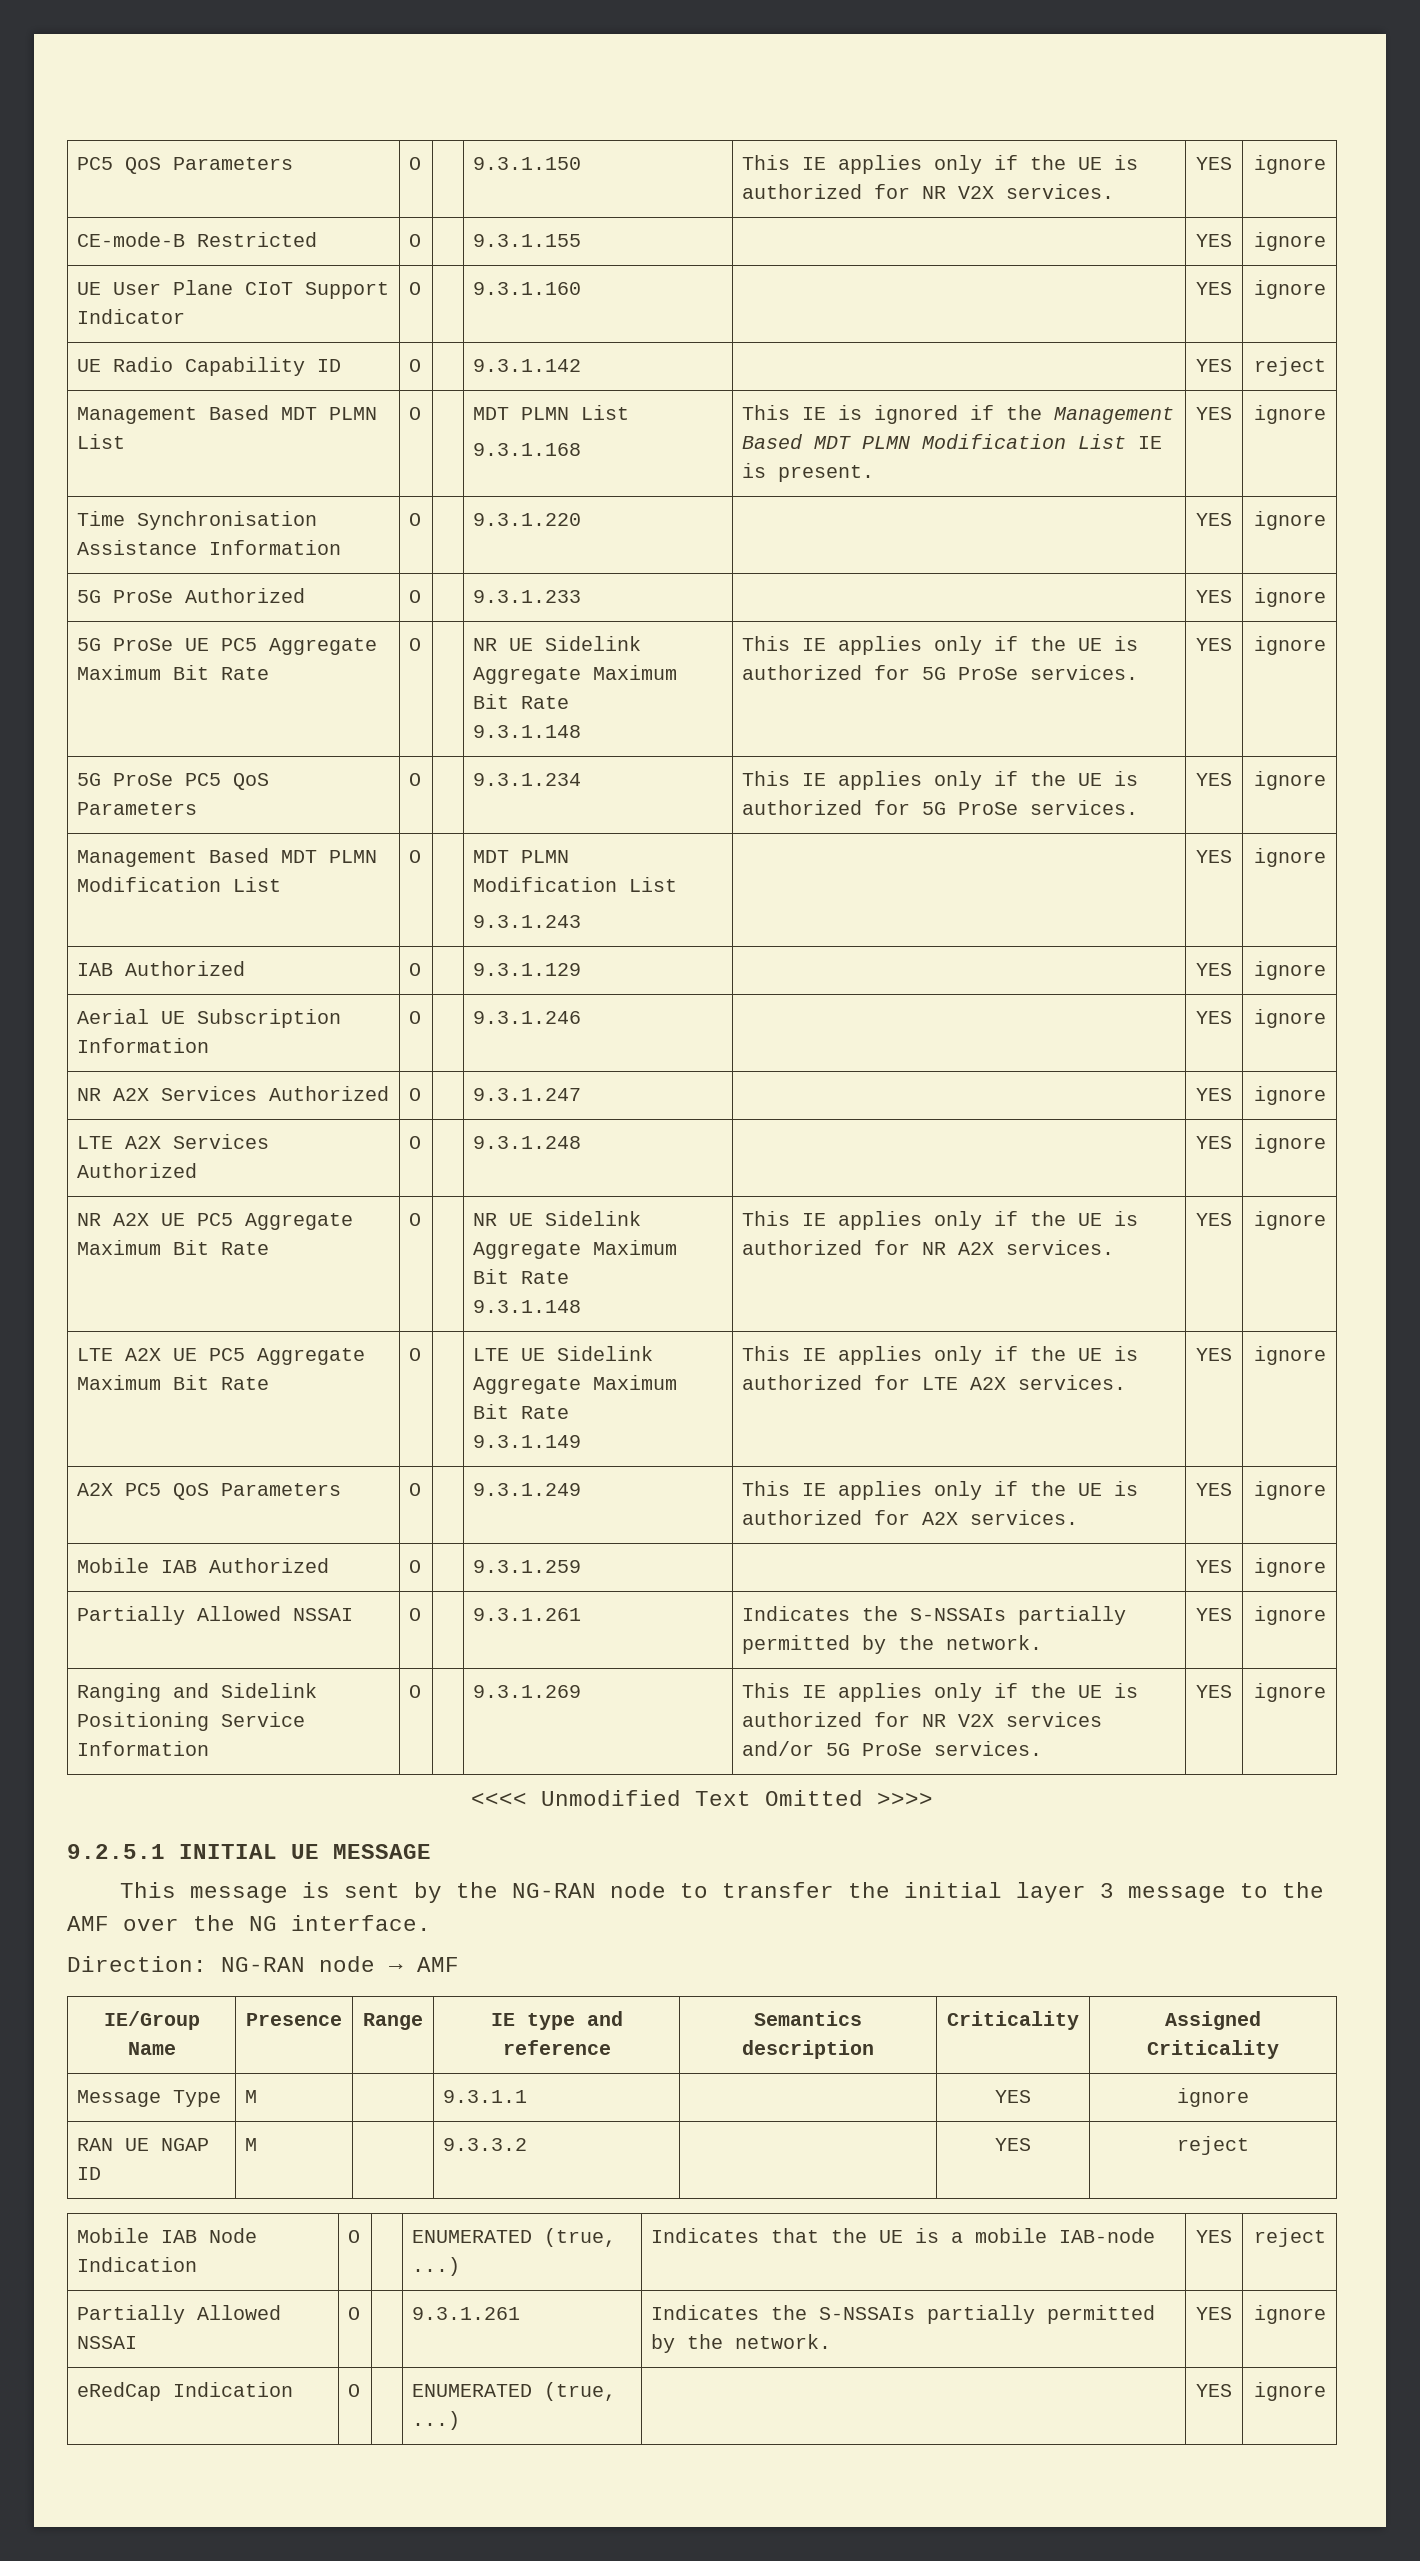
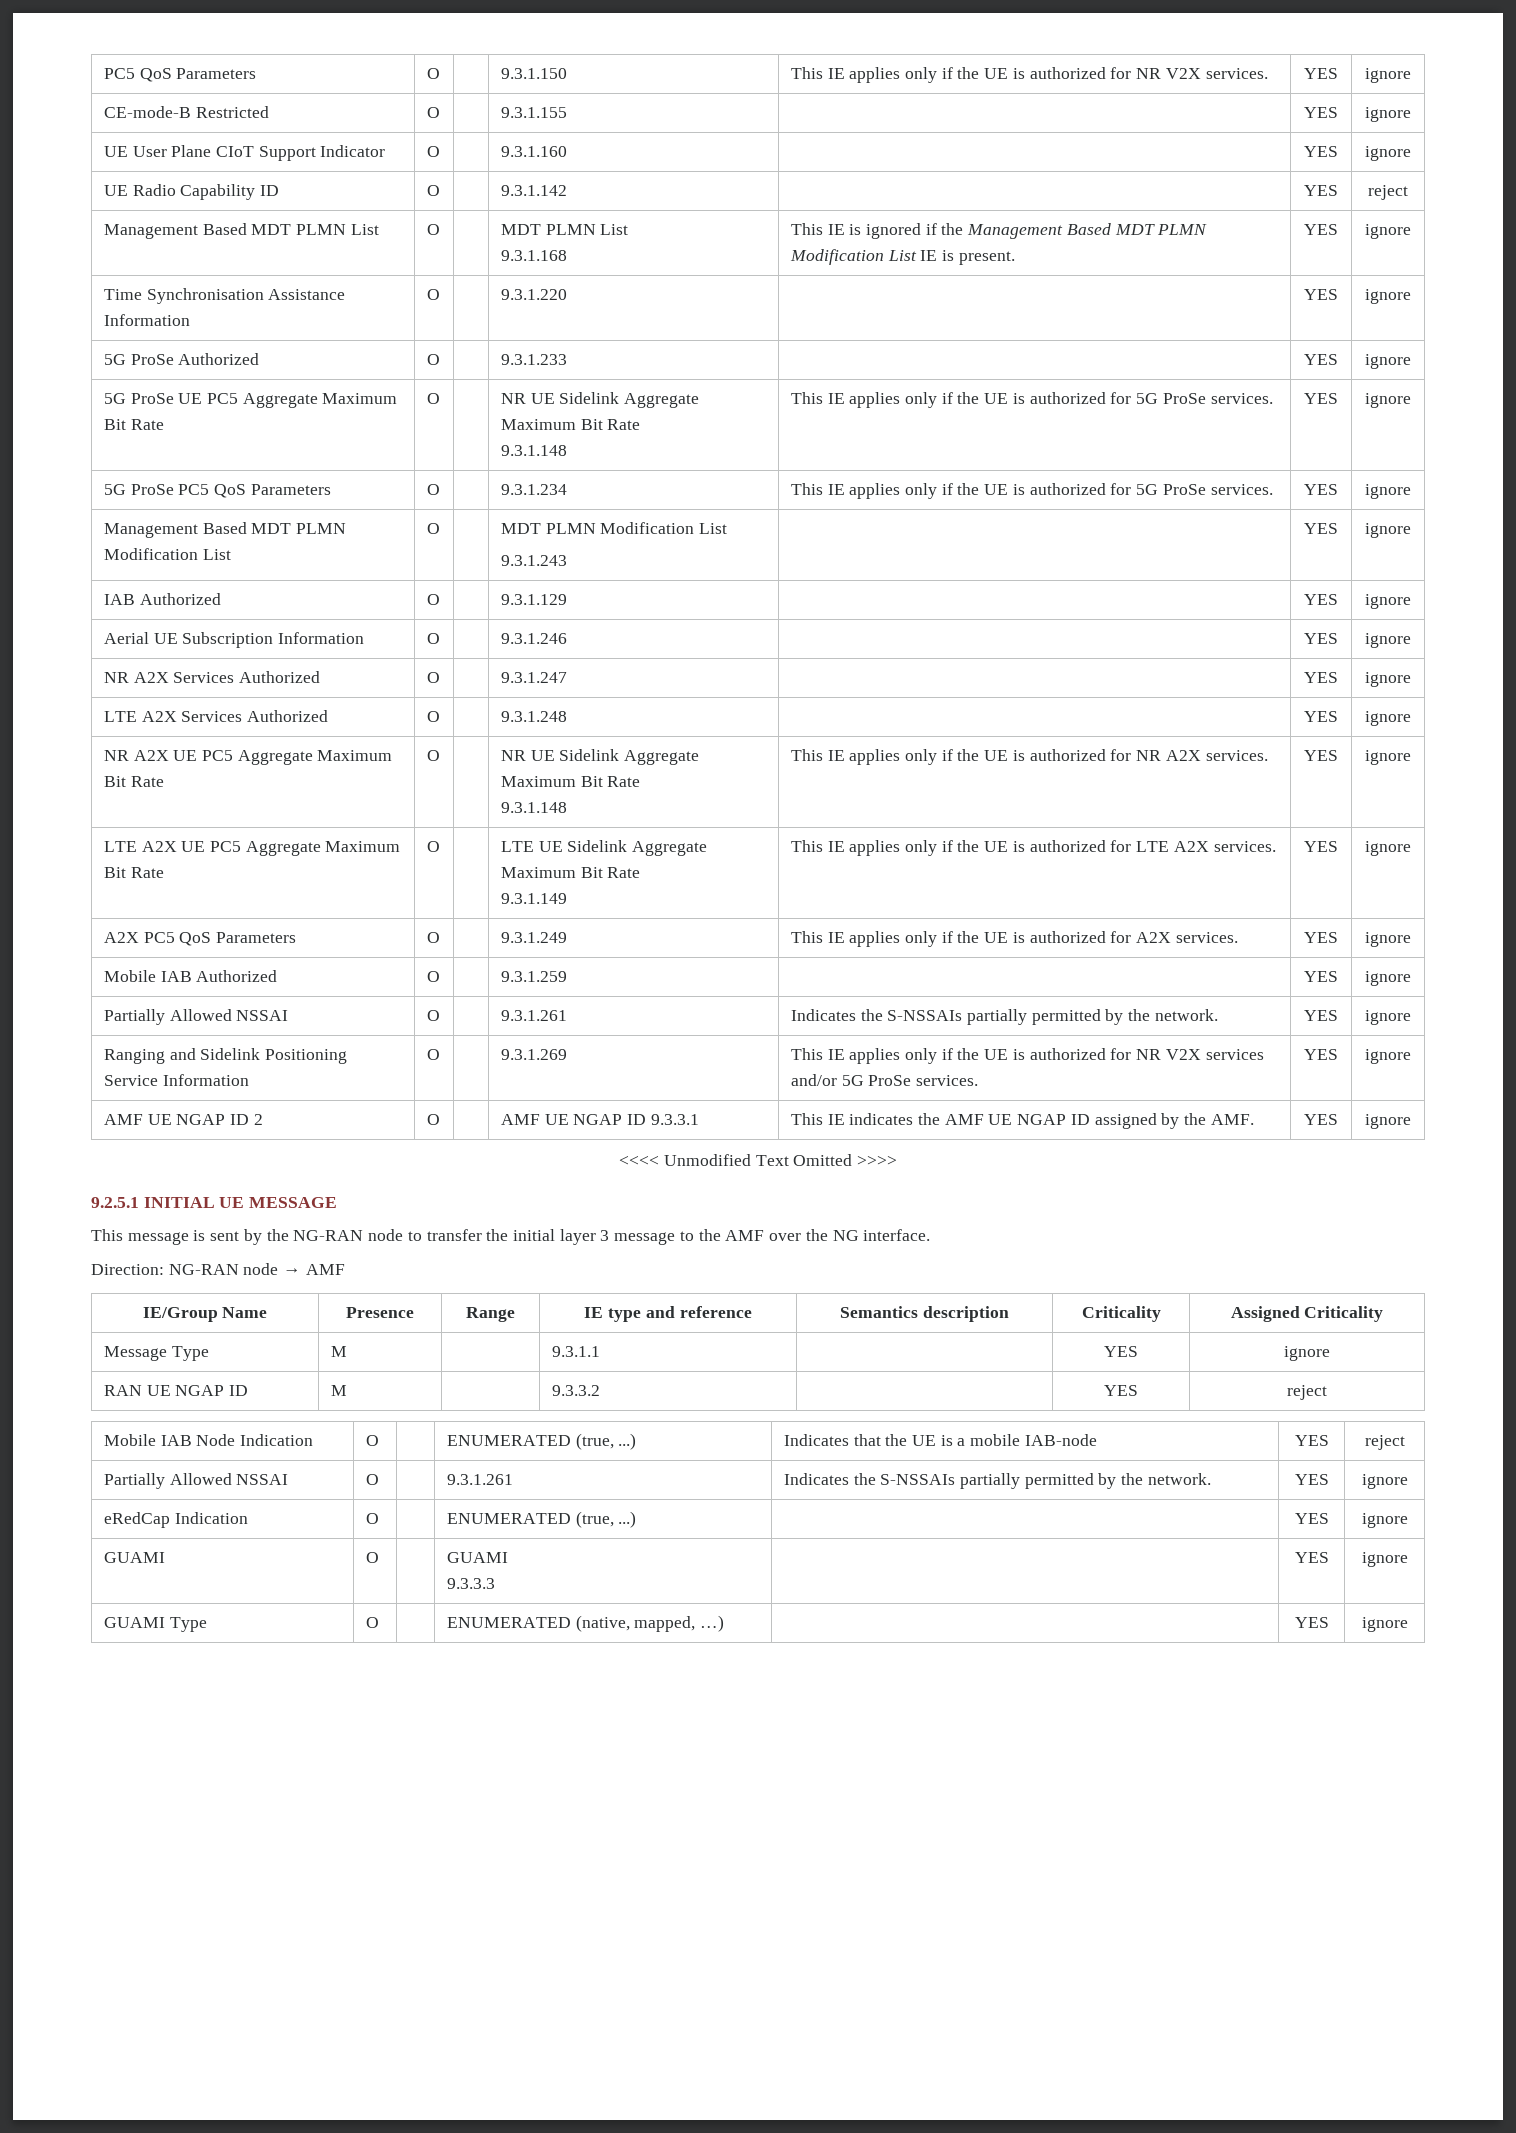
(1326, 1692) none -> [103,1114,263,1125] [426,1114,440,1125] [500,1114,699,1125] [790,1113,1254,1129] [1303,1114,1338,1125] [1364,1114,1411,1129] // AMF UE NGAP ID 2 | O | | AMF UE NGAP ID 9.3.3.1 | This IE indicates the AMF UE NGAP ID assigned by the AMF. | YES | ignore
(1326, 2391) none -> [103,1552,165,1563] [365,1552,379,1563] [446,1552,508,1563] [446,1578,495,1589] [1294,1552,1329,1563] [1361,1552,1408,1567] [103,1617,207,1632] [365,1617,379,1628] [446,1615,725,1632] [1294,1617,1329,1628] [1361,1617,1408,1632] // GUAMI | O | | GUAMI // 9.3.3.3 | | YES | ignore // GUAMI Type | O | | ENUMERATED (native, mapped, …) | | YES | ignore

